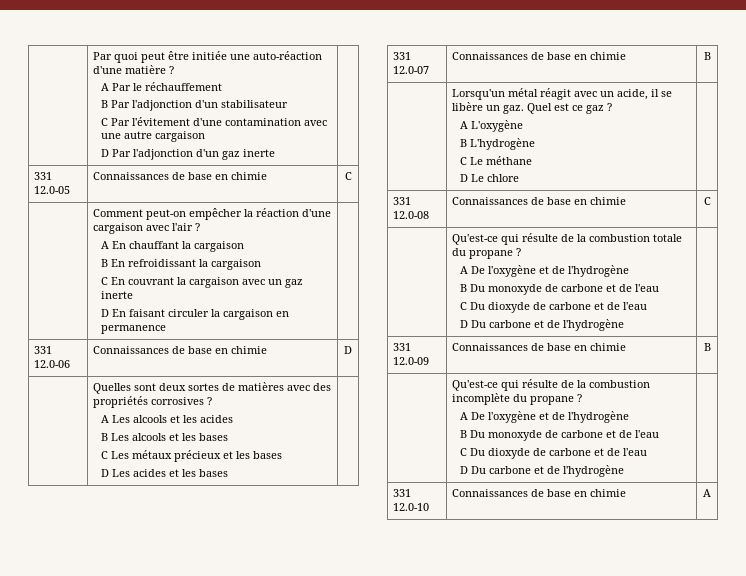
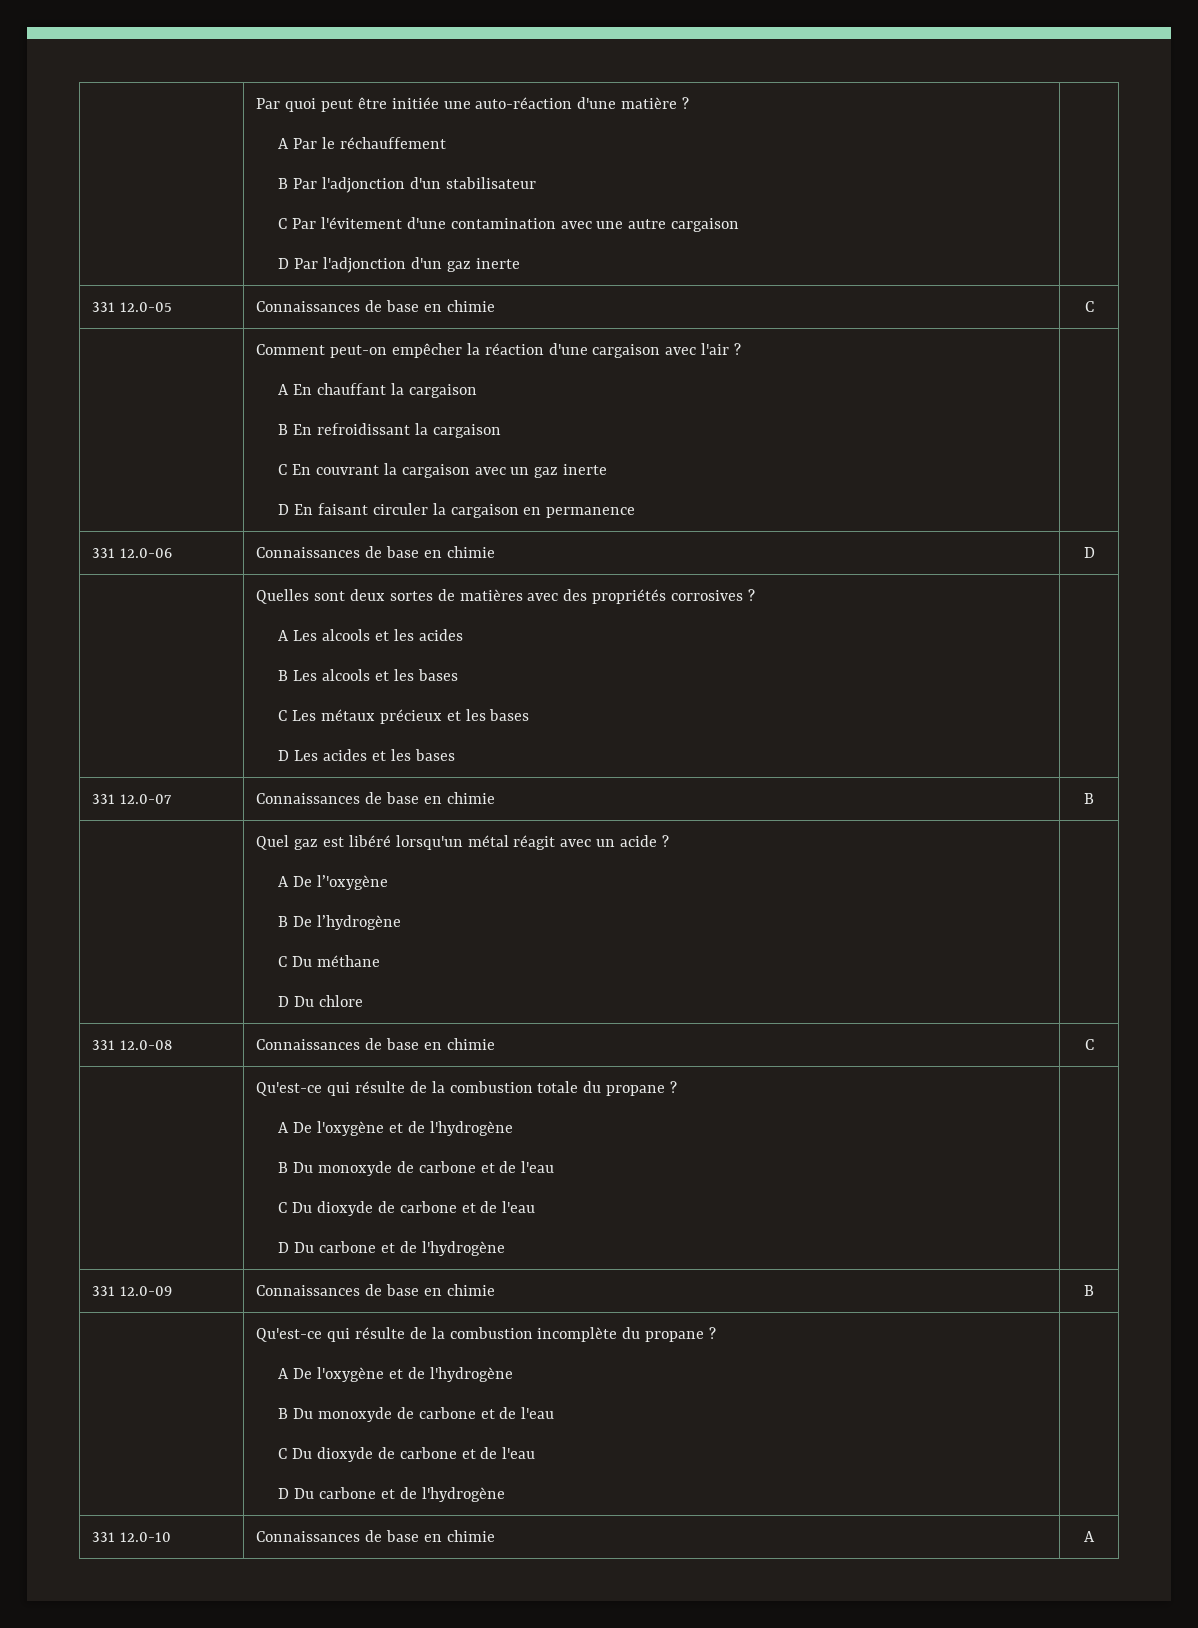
[451,88,672,100] [451,102,612,114] [460,120,524,132] [460,138,536,150] [460,157,484,165] Lorsqu'un métal réagit avec un acide, il se libère un gaz. Quel est ce gaz ? // A L'oxygène // B L'hydrogène // C Le -> [256,835,669,850] [278,875,388,890] [278,915,401,930] [278,956,313,967] Quel gaz est libéré lorsqu'un métal réagit avec un acide ? // A De l’'oxygène // B De l’hydrogène // C Du
[471,174,485,182] Le -> [294,996,315,1007] Du

